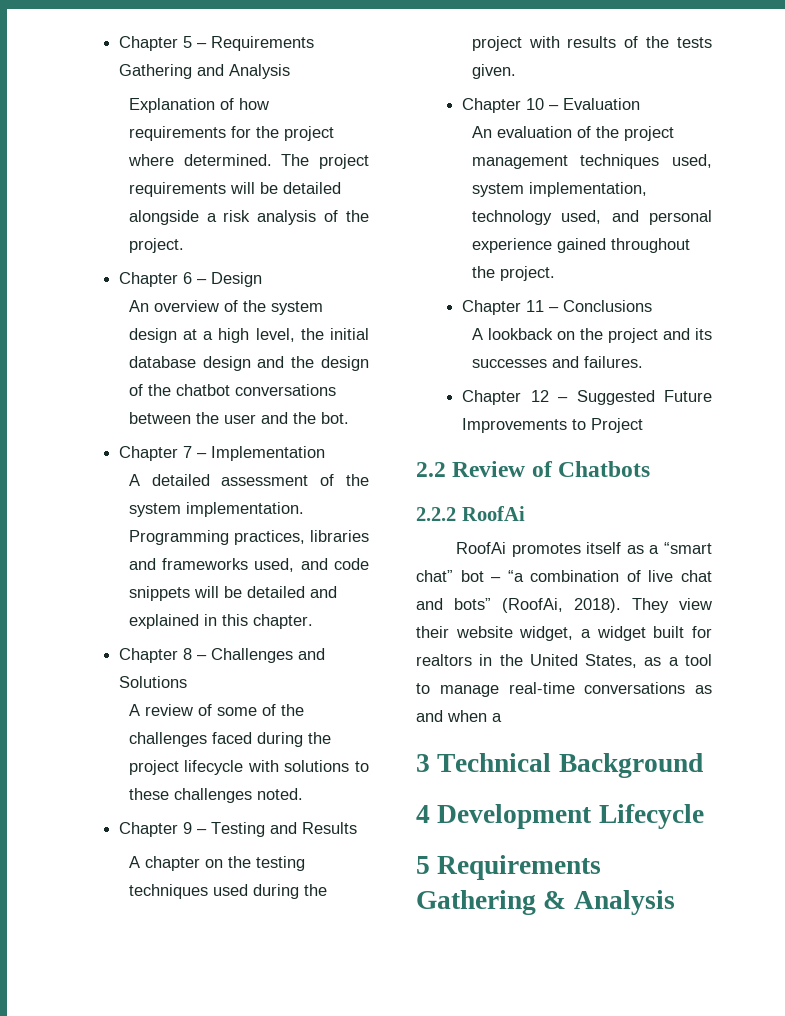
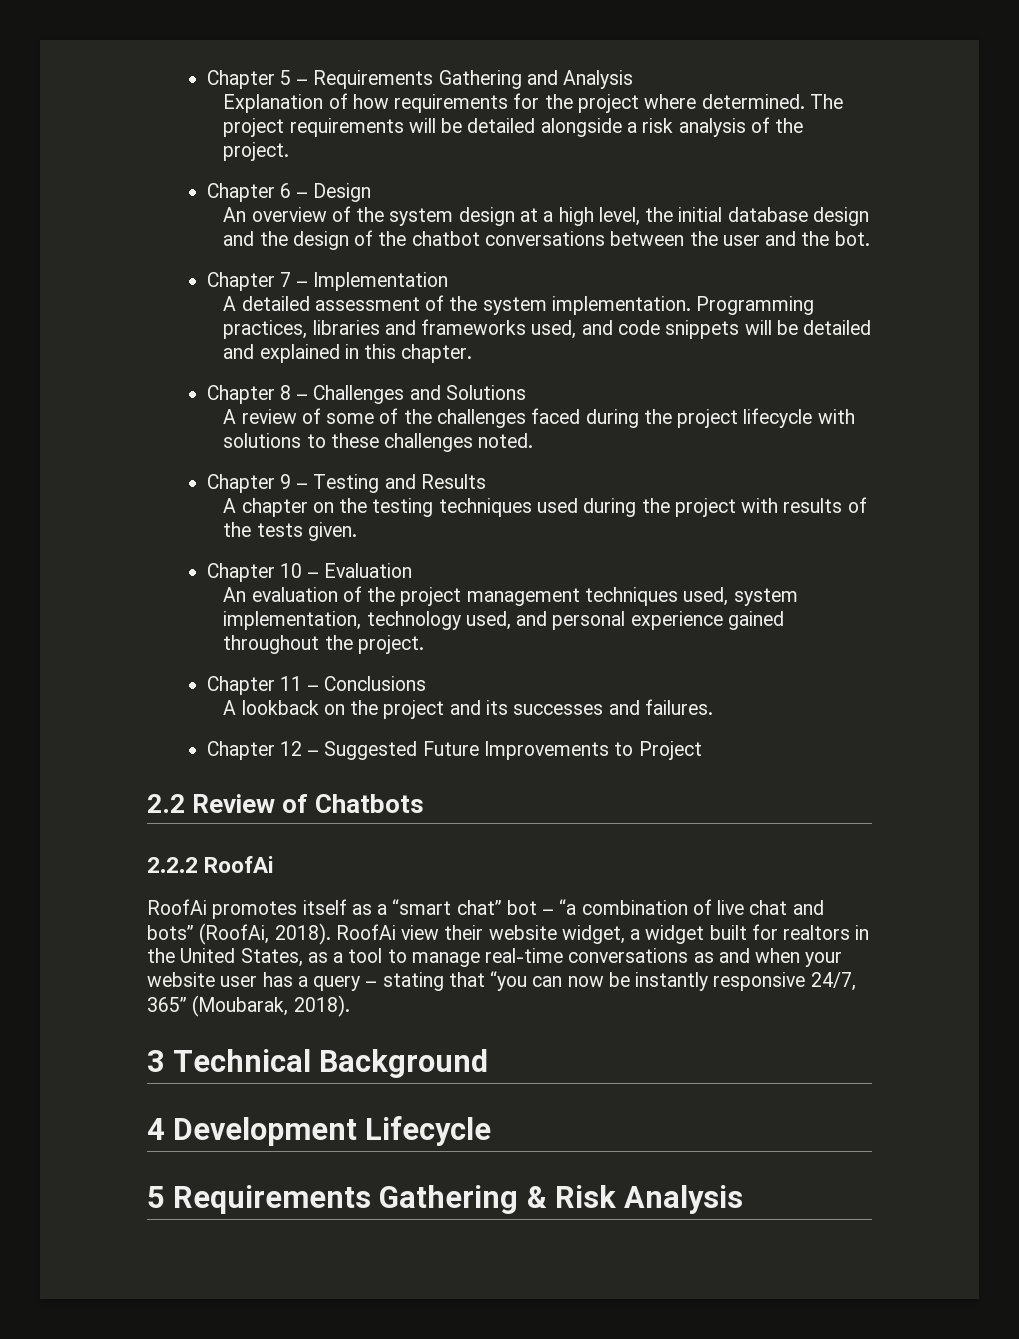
[632,598,669,613] They -> [335,924,396,940] RoofAi
[492,713,502,722] a -> [805,952,843,967] [147,971,856,991] [147,995,350,1017] your website user has a query – stating that “you can now be instantly responsive 24/7, 365” (Moubarak, 2018).
(567, 900) none -> [554,1185,616,1208] Risk

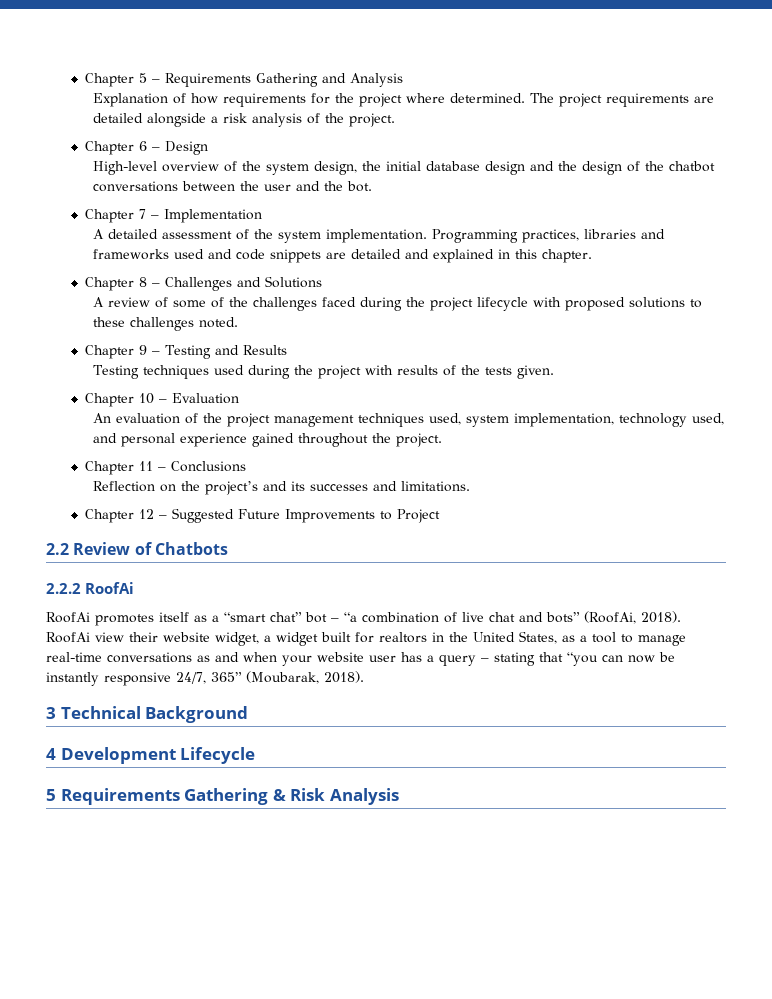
[408,118,463,133] will be -> [694,96,715,103] are
[223,207,247,222] An -> [93,161,158,175] High-level
[458,207,640,226] design at a high level, -> [314,161,358,175] design,
[531,320,577,339] used, -> [174,249,205,259] used
[744,320,798,335] will be -> [326,252,347,259] are
(855, 416) none -> [565,297,626,311] proposed
[223,498,434,517] A chapter on the testing -> [93,365,140,379] Testing
[223,700,445,719] A lookback on the project -> [93,481,259,495] Reflection on the project’s
[644,699,713,715] failures. -> [401,481,471,492] limitations.

